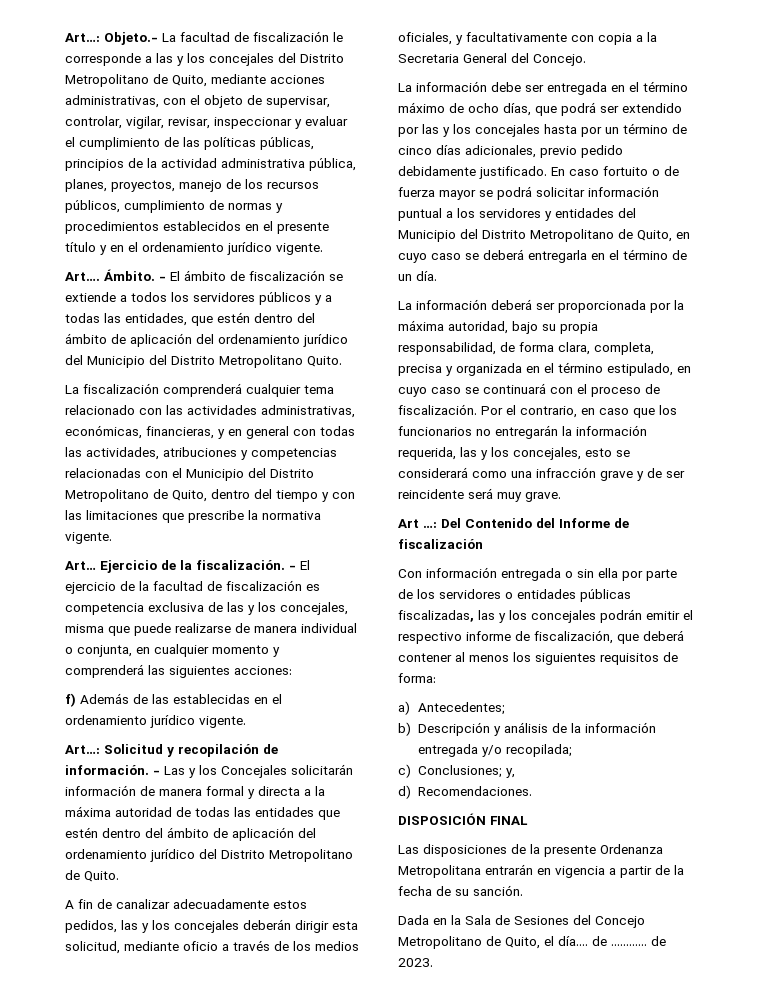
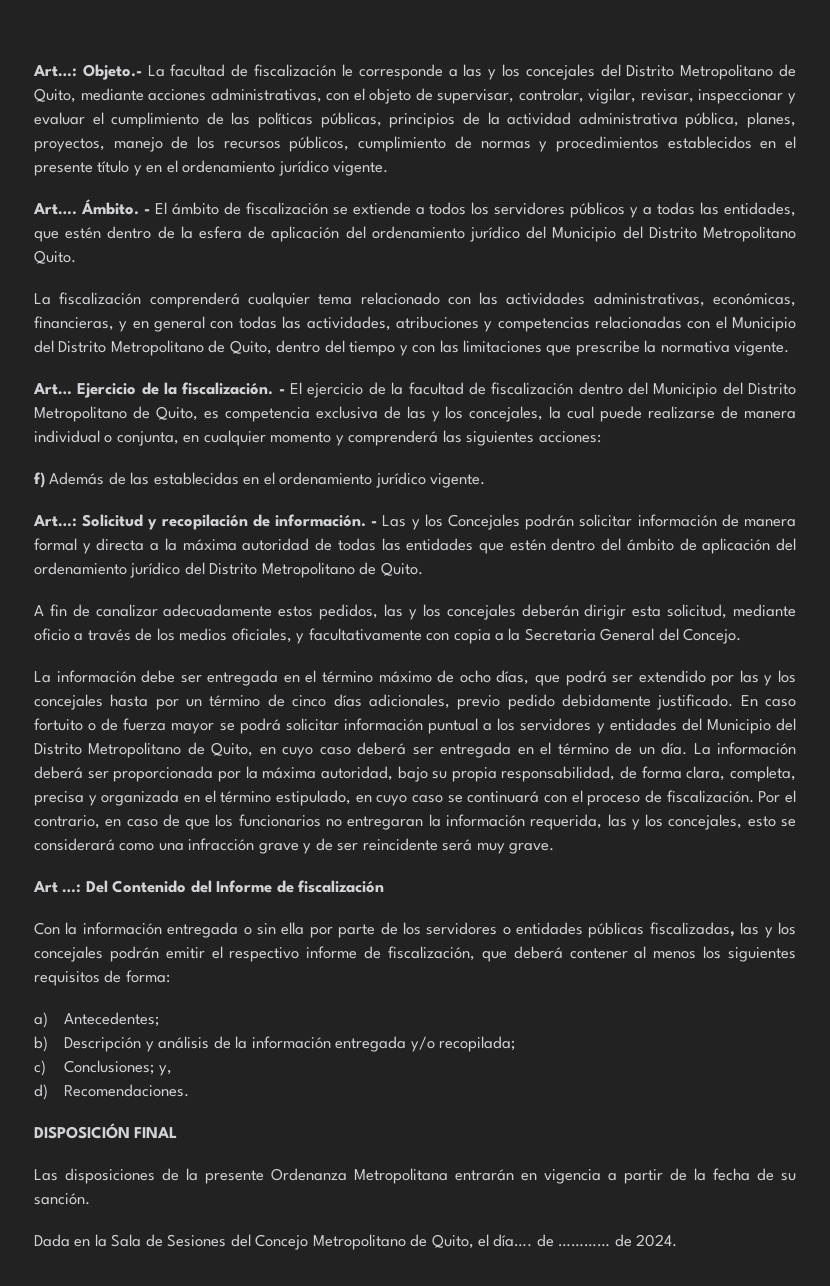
[297,313,315,323] [65,333,107,344] del ámbito -> [157,226,243,239] de la esfera
(302, 585) none -> [578,382,797,398] [34,406,198,422] dentro del Municipio del Distrito Metropolitano de Quito,
[65,624,130,636] misma que -> [549,406,595,419] la cual
[291,764,353,775] solicitarán -> [525,514,633,530] podrán solicitar
[465,249,587,263] se deberá entregarla -> [357,742,512,758] deberá ser entregada
(437, 276) // -> (688, 748) none
(629, 411) none -> [162,814,180,827] de
[495,425,558,439] entregarán -> [347,816,424,830] entregaran
(422, 573) none -> [65,922,78,935] la
[398,958,433,967] 2023. -> [636,1234,678,1247] 2024.

